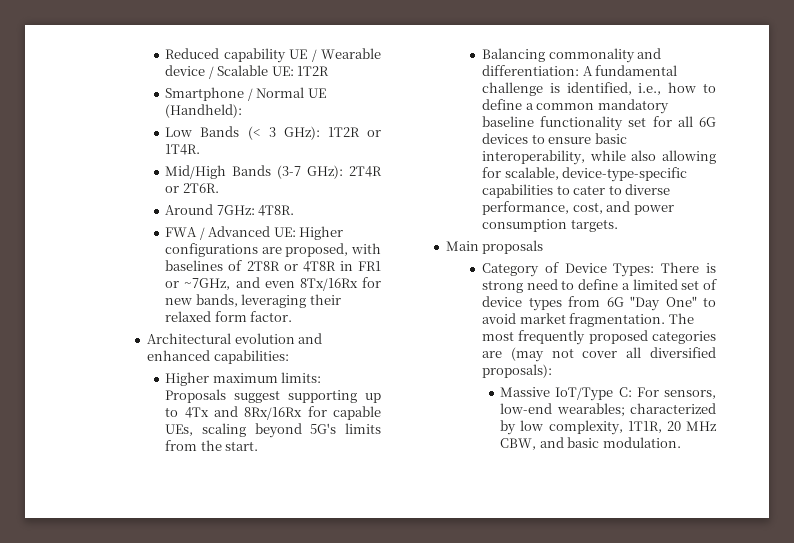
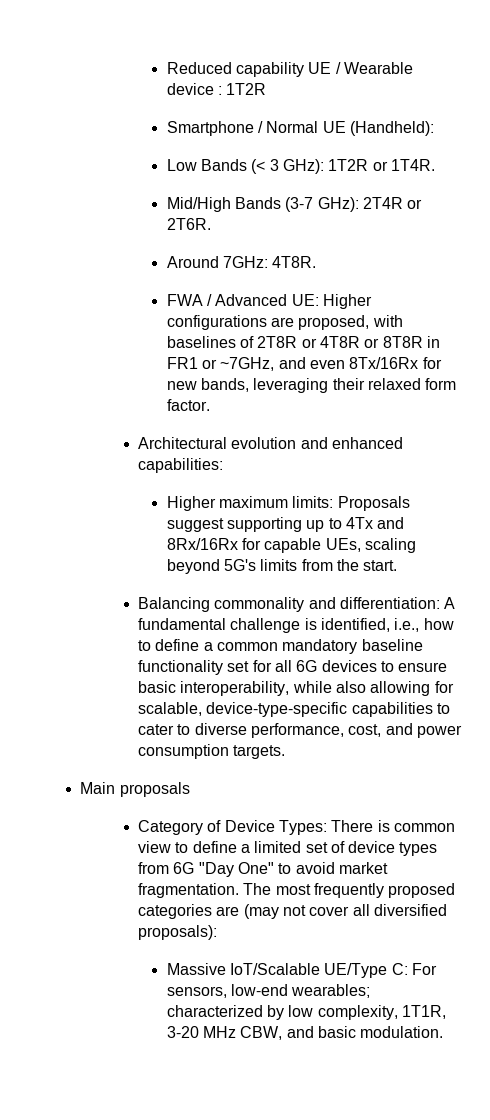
[208,65,294,79] / Scalable UE: -> [217,86,222,95] :
(336, 266) none -> [364,336,423,348] or 8T8R
[482,279,558,293] strong need -> [393,823,455,832] [137,841,171,853] common view
[555,387,614,401] IoT/Type -> [229,963,388,978] IoT/Scalable UE/Type
[666,421,681,431] 20 -> [166,1026,199,1038] 3-20

